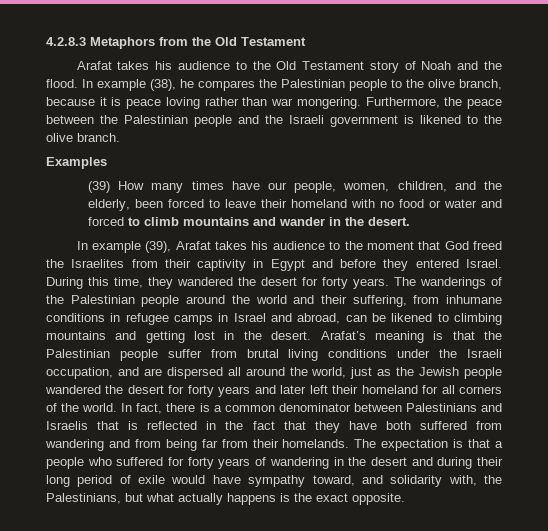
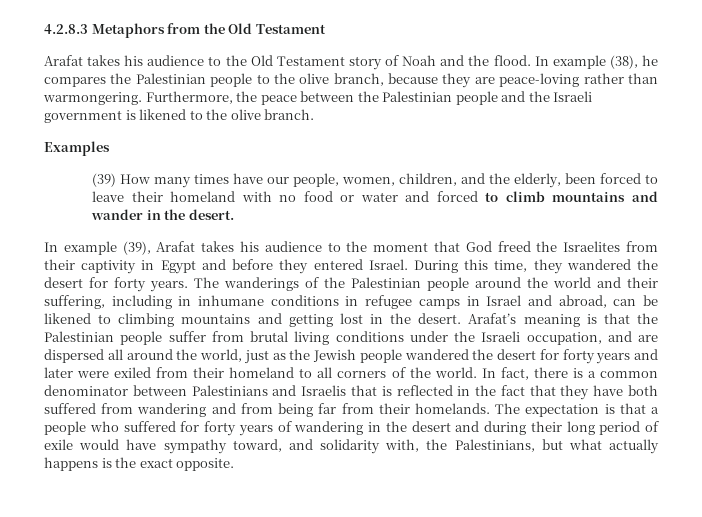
[99,97,361,109] it is peace loving rather than war mongering. -> [442,73,658,88] [43,92,142,105] they are peace-loving rather than warmongering.
[413,295,440,304] from -> [111,295,192,309] including in
[309,385,439,394] left their homeland for -> [77,367,313,378] were exiled from their homeland to

